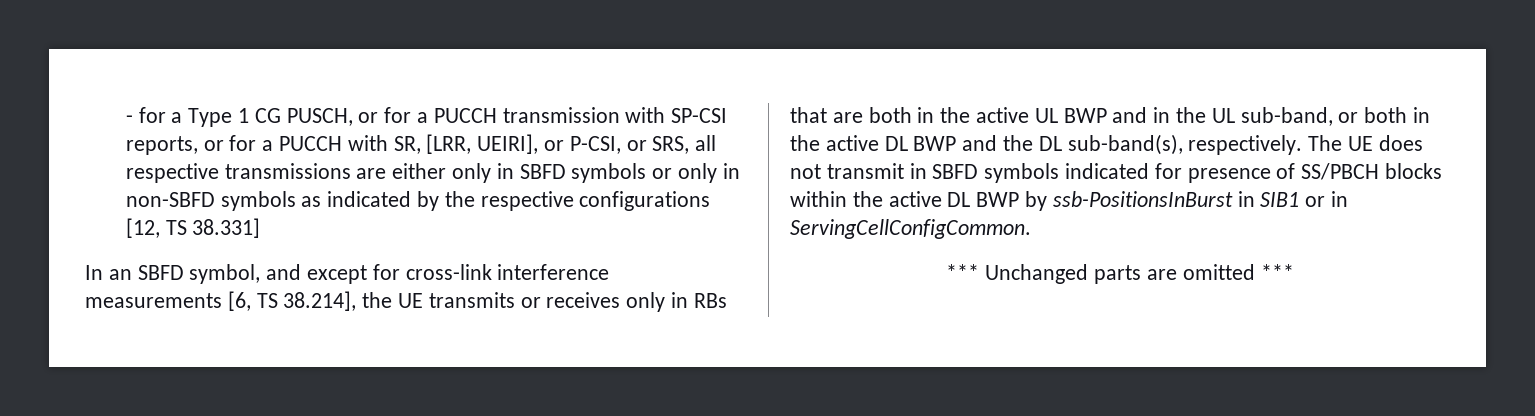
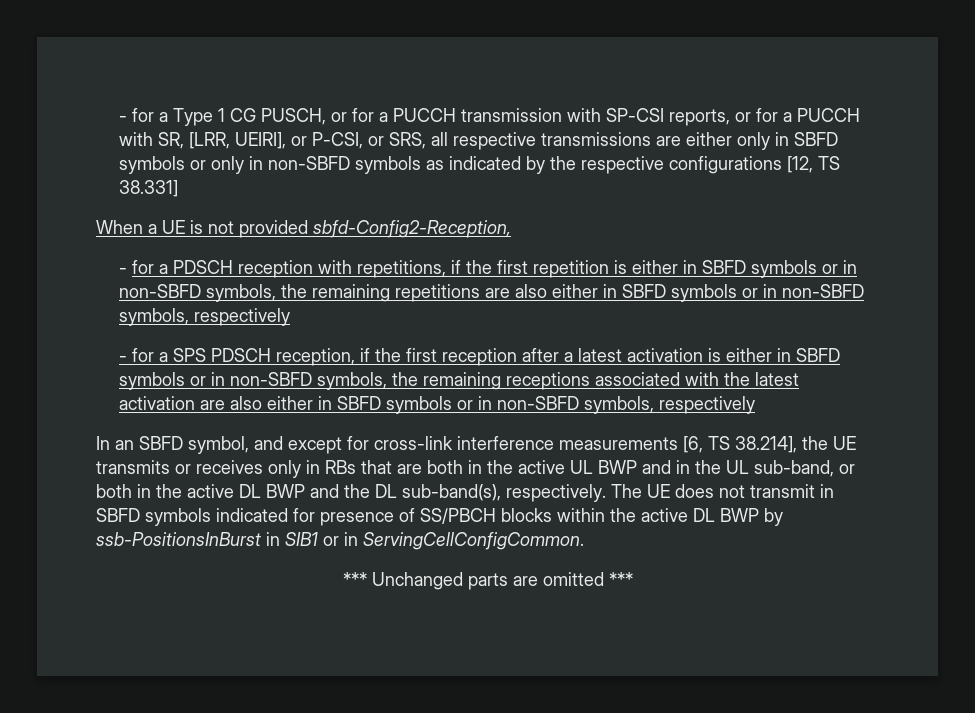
(261, 228) none -> [96,220,511,238] [119,260,858,278] [119,284,865,302] [119,308,291,326] [119,348,841,366] [119,372,800,390] [119,396,756,414] // When a UE is not provided sbfd-Config2-Reception, // - for a PDSCH reception with repetitions, if the first repetition is either in SBFD symbols or in non-SBFD symbols, the remaining repetitions are also either in SBFD symbols or in non-SBFD symbols, respectively // - for a SPS PDSCH reception, if the first reception after a latest activation is either in SBFD symbols or in non-SBFD symbols, the remaining receptions associated with the latest activation are also either in SBFD symbols or in non-SBFD symbols, respectively

